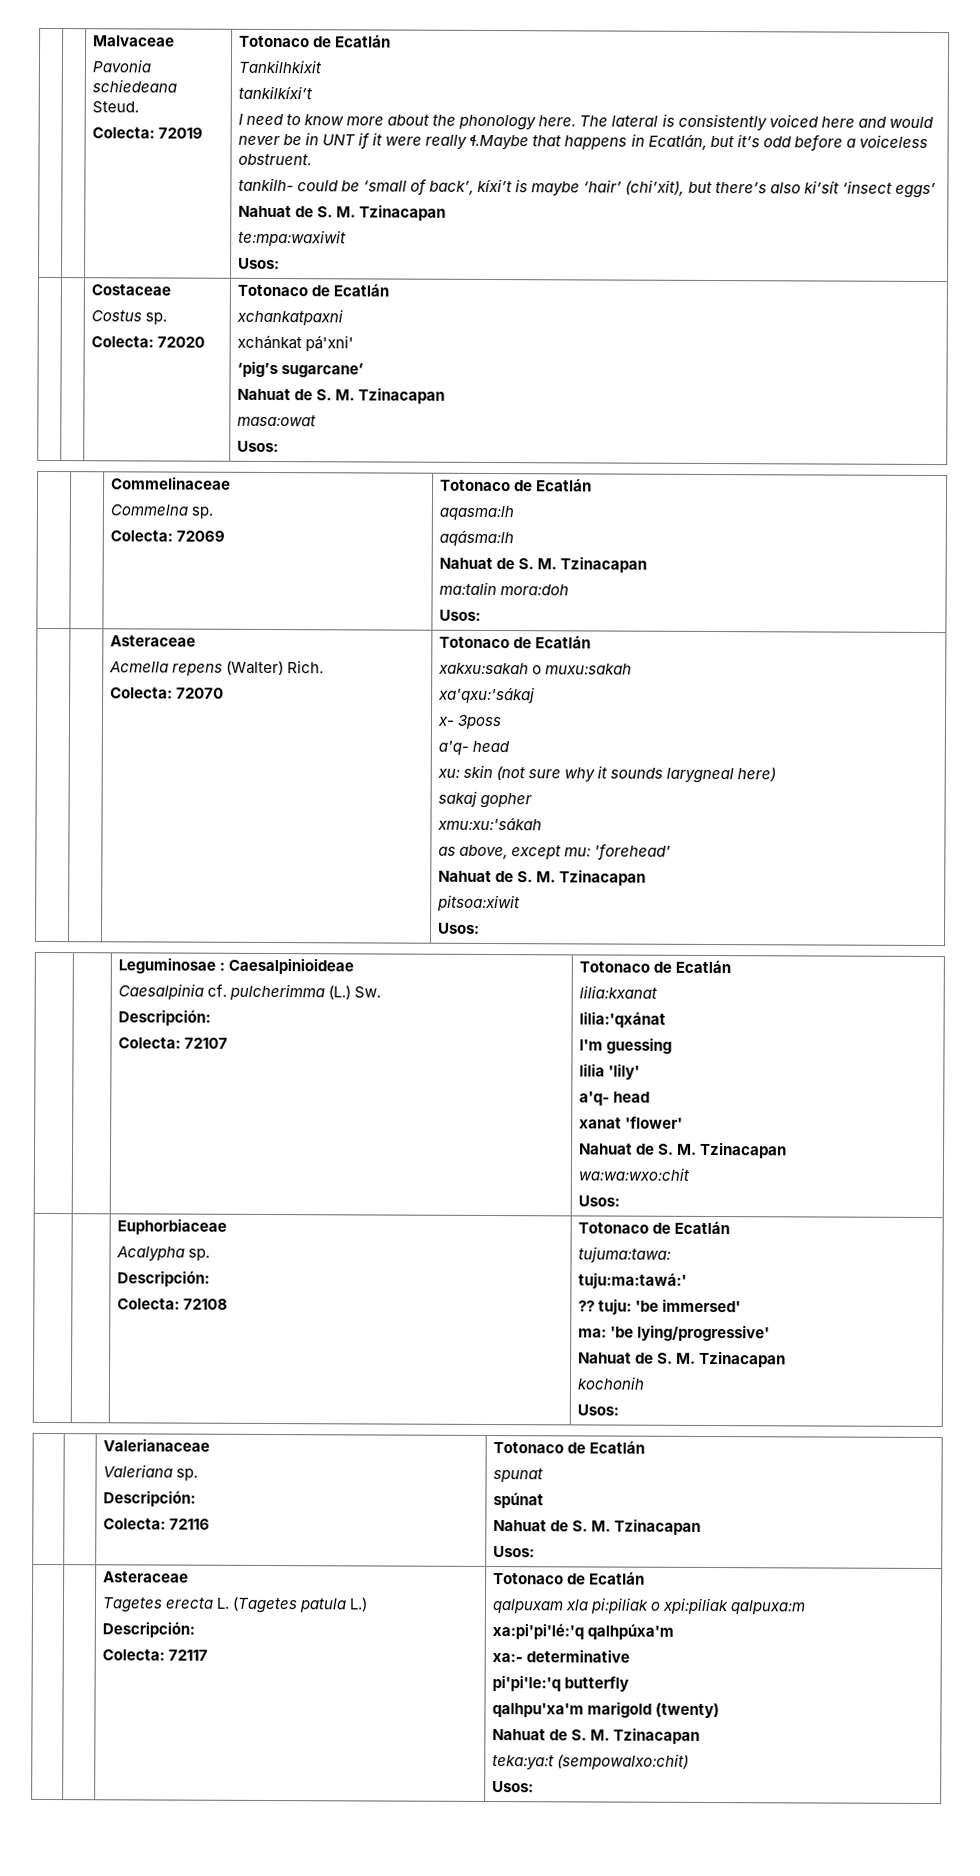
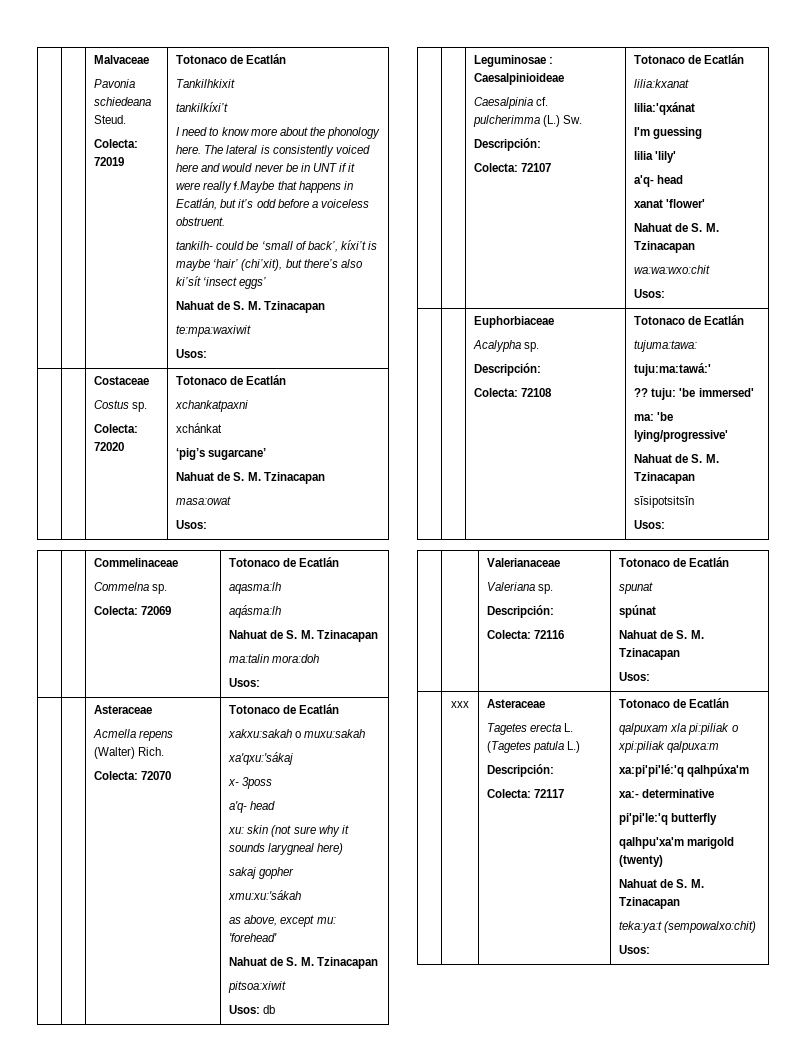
[304,335,354,352] pá'xni' -> (223, 428) none
(480, 928) none -> [263,1005,276,1014] db
[576,1376,645,1390] kochonih -> [634,496,695,508] sīsipotsitsīn
(535, 1552) none -> [451,701,469,708] xxx

